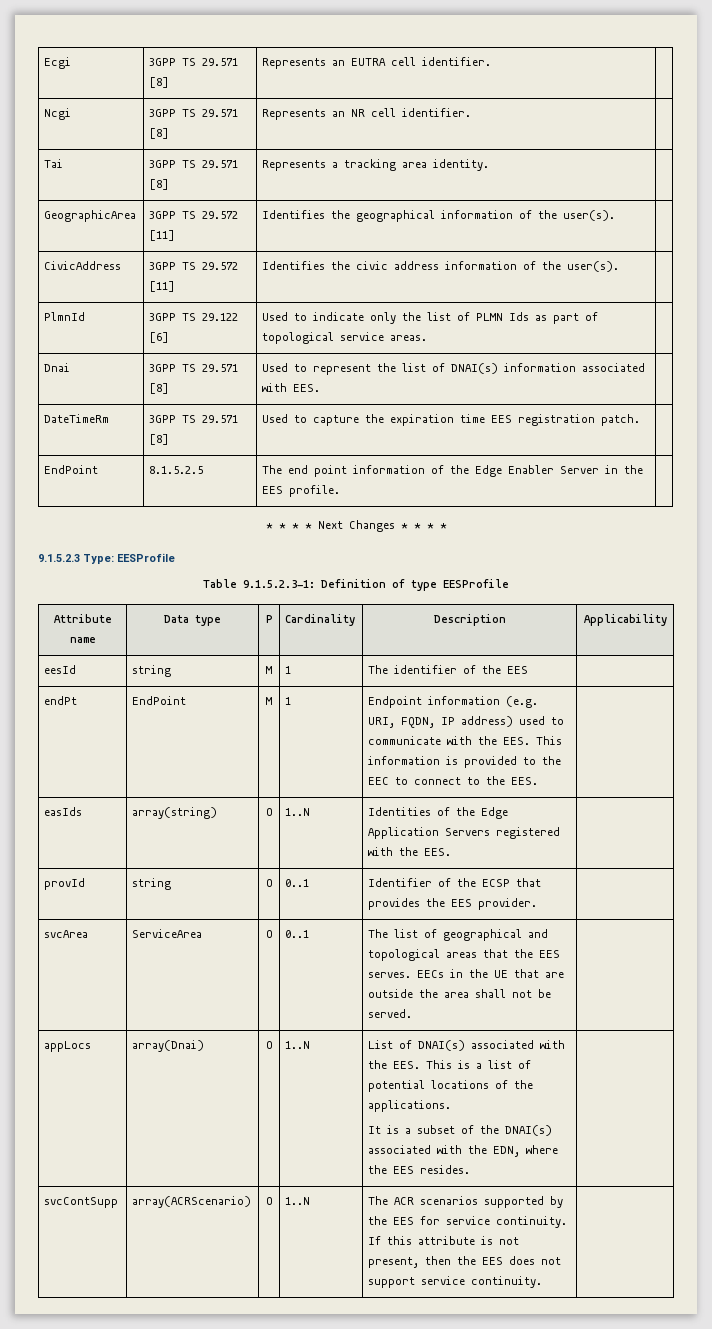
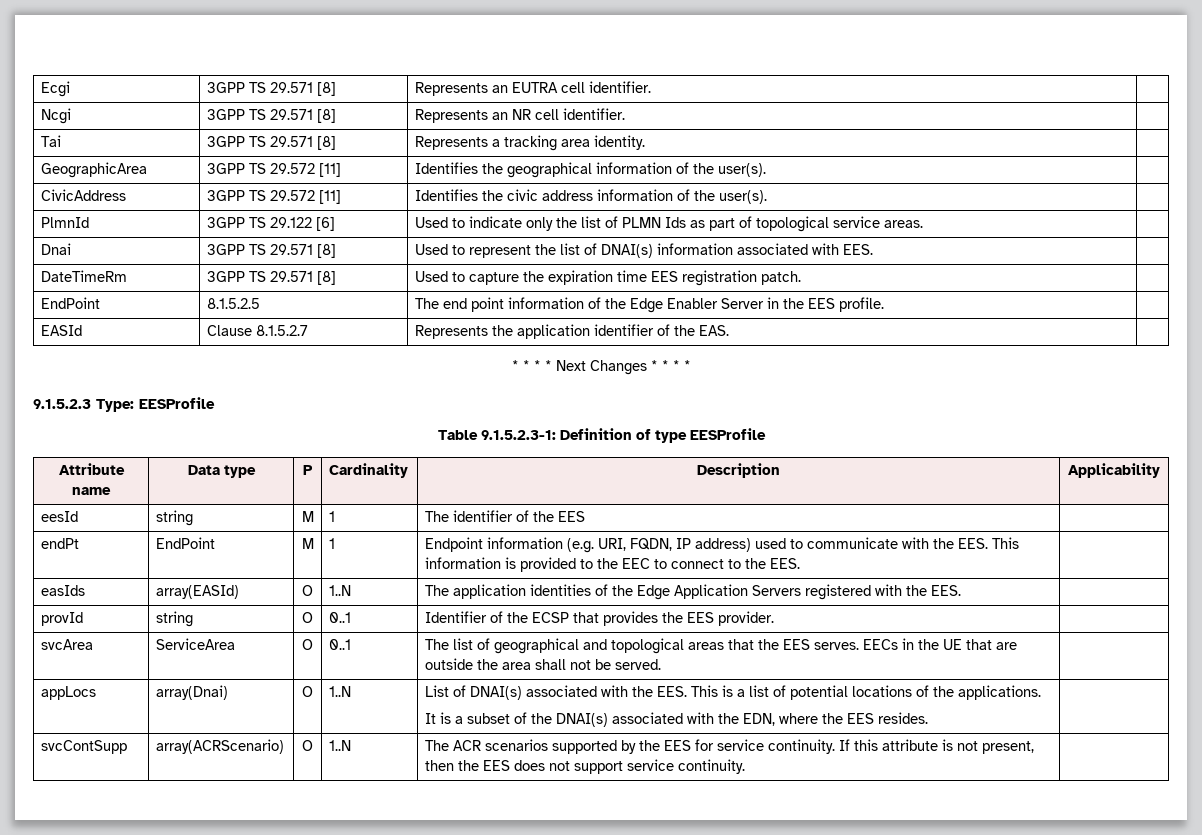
(341, 491) none -> [40,325,82,336] [206,325,308,336] [414,324,729,339] // EASId | Clause 8.1.5.2.7 | Represents the application identifier of the EAS. |
[132,807,218,819] [265,808,273,816] [285,808,311,816] [368,807,432,816] array(string) | O | 1..N | Identities -> [155,585,239,599] [302,585,313,596] [328,585,351,596] [424,584,591,599] array(EASId) | O | 1..N | The application identities

